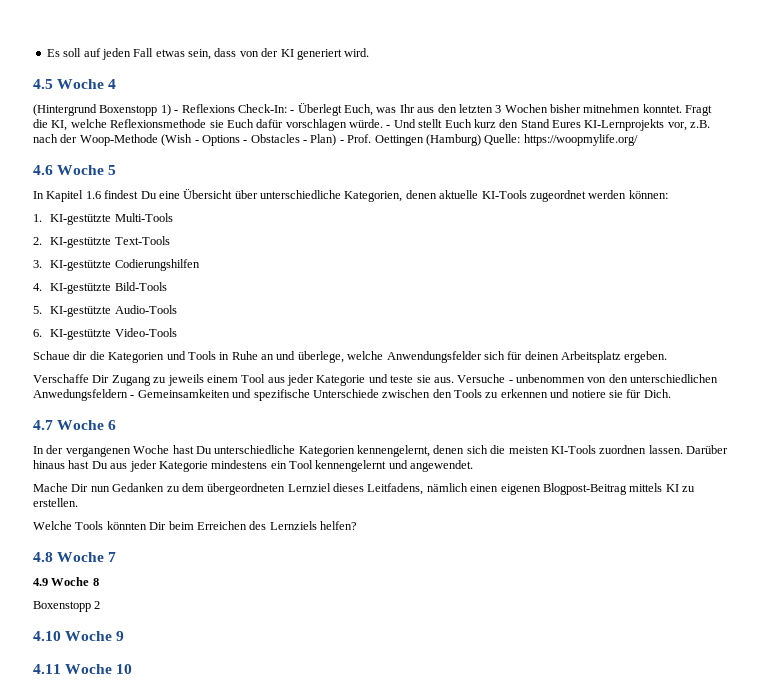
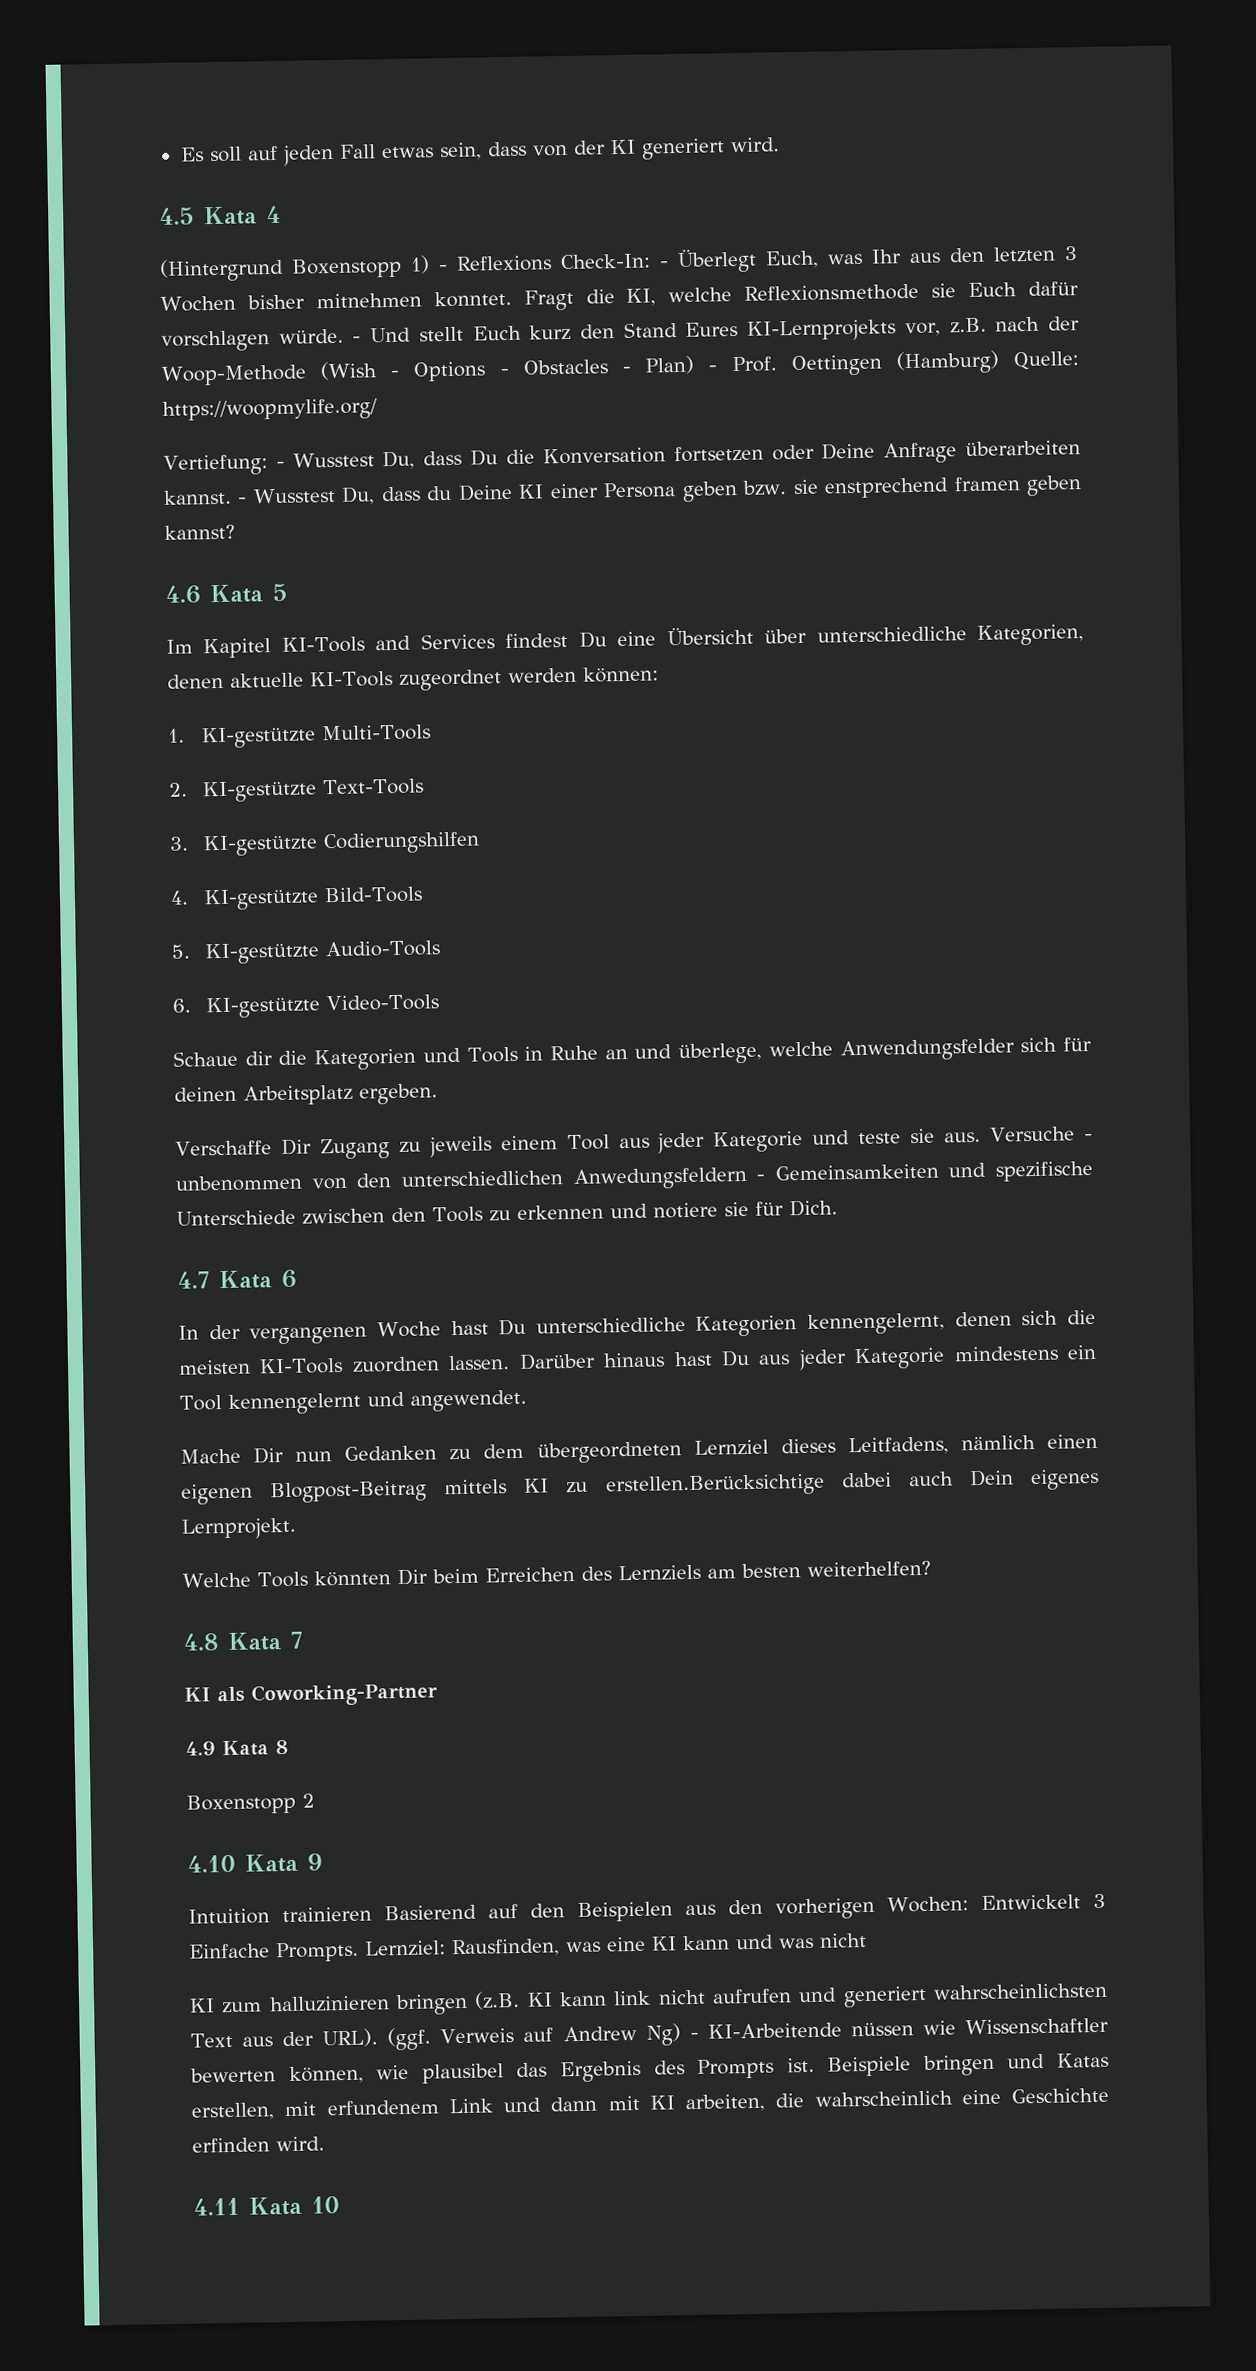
[57,79,105,89] Woche -> [204,206,257,226] Kata
(638, 140) none -> [163,440,1081,476] [163,475,1082,505] [164,524,235,540] // Vertiefung: - Wusstest Du, dass Du die Konversation fortsetzen oder Deine Anfrage überarbeiten kannst. - Wusstest Du, dass du Deine KI einer Persona geben bzw. sie enstprechend framen geben kannst?
[57,165,105,175] Woche -> [210,584,263,604] Kata
[33,190,101,202] In Kapitel 1.6 -> [166,633,495,659] Im Kapitel KI-Tools and Services
[57,420,105,430] Woche -> [219,1270,272,1290] Kata
[33,498,78,507] erstellen. -> [605,1468,1099,1498] [181,1517,297,1540] erstellen.Berücksichtige dabei auch Dein eigenes Lernprojekt.
[320,521,357,530] helfen? -> [706,1560,931,1579] am besten weiterhelfen?
[57,552,105,562] Woche -> [228,1632,281,1651] Kata
(117, 557) none -> [184,1682,438,1707] // KI als Coworking-Partner
[51,577,90,586] Woche -> [222,1740,269,1757] Kata
[65,631,113,641] Woche -> [245,1853,298,1873] Kata
(125, 636) none -> [188,1893,1106,1925] [189,1933,867,1963] [189,1982,1108,2016] [190,2017,1109,2051] [190,2052,1109,2085] [191,2087,1109,2121] [192,2136,325,2153] // Intuition trainieren Basierend auf den Beispielen aus den vorherigen Wochen: Entwickelt 3 Einfache Prompts. Lernziel: Rausfinden, was eine KI kann und was nicht // KI zum halluzinieren bringen (z.B. KI kann link nicht aufrufen und generiert wahrscheinlichsten Text aus der URL). (ggf. Verweis auf Andrew Ng) - KI-Arbeitende nüssen wie Wissenschaftler bewerten können, wie plausibel das Ergebnis des Prompts ist. Beispiele bringen und Katas erstellen, mit erfundenem Link und dann mit KI arbeiten, die wahrscheinlich eine Geschichte erfinden wird.
[65,664,113,674] Woche -> [249,2196,302,2216] Kata

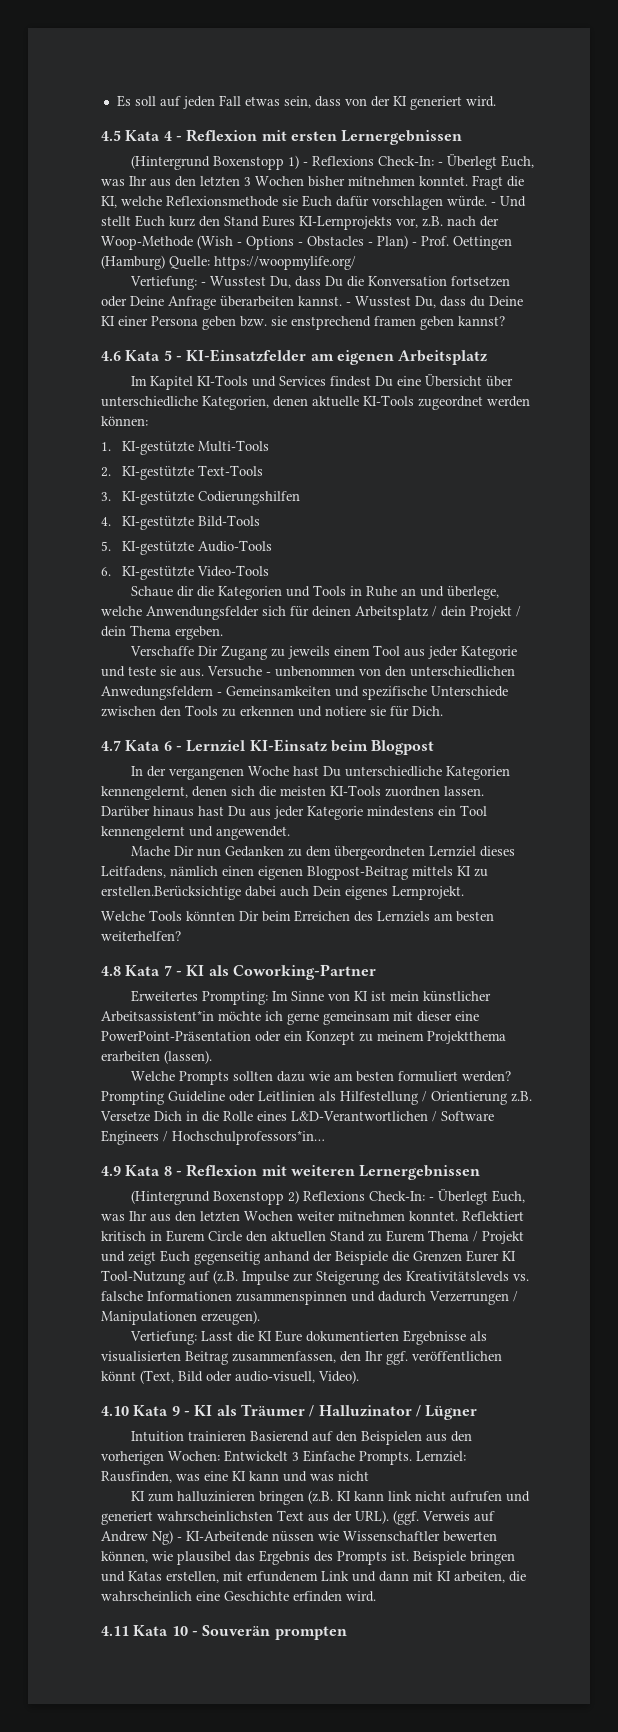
(281, 214) none -> [175,129,463,145] - Reflexion mit ersten Lernergebnissen
(288, 592) none -> [175,349,488,365] - KI-Einsatzfelder am eigenen Arbeitsplatz
[375,635,412,651] and -> [251,376,276,387] und
(353, 1095) none -> [432,606,521,619] [101,625,171,637] / dein Projekt / dein Thema
(297, 1278) none -> [175,739,435,755] - Lernziel KI-Einsatz beim Blogpost
(303, 1640) // -> [175,971,182,976] -
[185,1739,288,1757] [186,1793,315,1815] [187,1853,323,1873] 4.9 Kata 8 // Boxenstopp 2 // 4.10 Kata 9 -> [130,990,491,1005] [101,1010,479,1025] [101,1031,506,1045] [101,1050,212,1064] [130,1071,511,1085] [101,1091,532,1105] [100,1111,494,1122] [101,1130,325,1145] [101,1164,481,1180] [130,1189,525,1205] [101,1211,524,1222] [101,1230,524,1244] [101,1250,516,1265] [101,1270,529,1285] [101,1291,518,1305] [101,1310,260,1325] [129,1330,487,1345] [101,1351,502,1365] [101,1370,359,1384] [101,1404,478,1420] Erweitertes Prompting: Im Sinne von KI ist mein künstlicher Arbeitsassistent*in möchte ich gerne gemeinsam mit dieser eine PowerPoint-Präsentation oder ein Konzept zu meinem Projektthema erarbeiten (lassen). // Welche Prompts sollten dazu wie am besten formuliert werden? Prompting Guideline oder Leitlinien als Hilfestellung / Orientierung z.B. Versetze Dich in die Rolle eines L&D-Verantwortlichen / Software Engineers / Hochschulprofessors*in… // 4.9 Kata 8 - Reflexion mit weiteren Lernergebnissen // (Hintergrund Boxenstopp 2) Reflexions Check-In: - Überlegt Euch, was Ihr aus den letzten Wochen weiter mitnehmen konntet. Reflektiert kritisch in Eurem Circle den aktuellen Stand zu Eurem Thema / Projekt und zeigt Euch gegenseitig anhand der Beispiele die Grenzen Eurer KI Tool-Nutzung auf (z.B. Impulse zur Steigerung des Kreativitätslevels vs. falsche Informationen zusammenspinnen und dadurch Verzerrungen / Manipulationen erzeugen). // Vertiefung: Lasst die KI Eure dokumentierten Ergebnisse als visualisierten Beitrag zusammenfassen, den Ihr ggf. veröffentlichen könnt (Text, Bild oder audio-visuell, Video). // 4.10 Kata 9 - KI als Träumer / Halluzinator / Lügner
(340, 2205) none -> [191,1625,347,1640] - Souverän prompten

